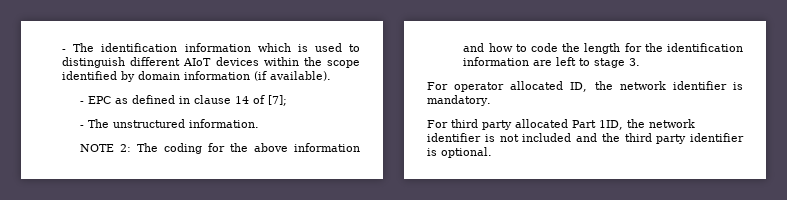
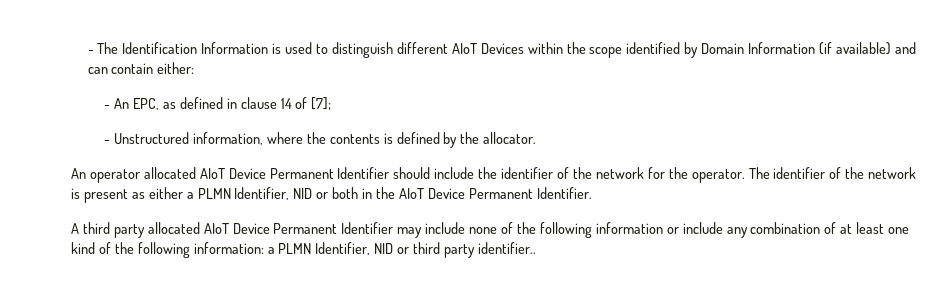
[62,43,291,52] - The identification information which -> [87,42,269,54] - The Identification Information
[215,57,259,66] devices -> [480,43,524,54] Devices
[138,71,332,81] [80,96,112,104] domain information (if available). // - EPC -> [701,42,916,55] [87,62,195,74] [104,98,159,110] Domain Information (if available) and can contain either: // - An EPC,
[88,119,260,128] [80,143,360,154] [463,43,743,54] [463,57,641,68] [427,81,743,92] [427,95,491,106] [427,119,695,130] [427,133,744,144] [427,147,492,158] The unstructured information. // NOTE 2: The coding for the above information and how to code the length for the identification information are left to stage 3. // For operator allocated ID, the network identifier is mandatory. // For third party allocated Part 1ID, the network identifier is not included and the third party identifier is optional. -> [114,132,537,148] [71,167,917,183] [71,187,592,203] [71,222,910,238] [71,242,536,258] Unstructured information, where the contents is defined by the allocator. // An operator allocated AIoT Device Permanent Identifier should include the identifier of the network for the operator. The identifier of the network is present as either a PLMN Identifier, NID or both in the AIoT Device Permanent Identifier. // A third party allocated AIoT Device Permanent Identifier may include none of the following information or include any combination of at least one kind of the following information: a PLMN Identifier, NID or third party identifier..

